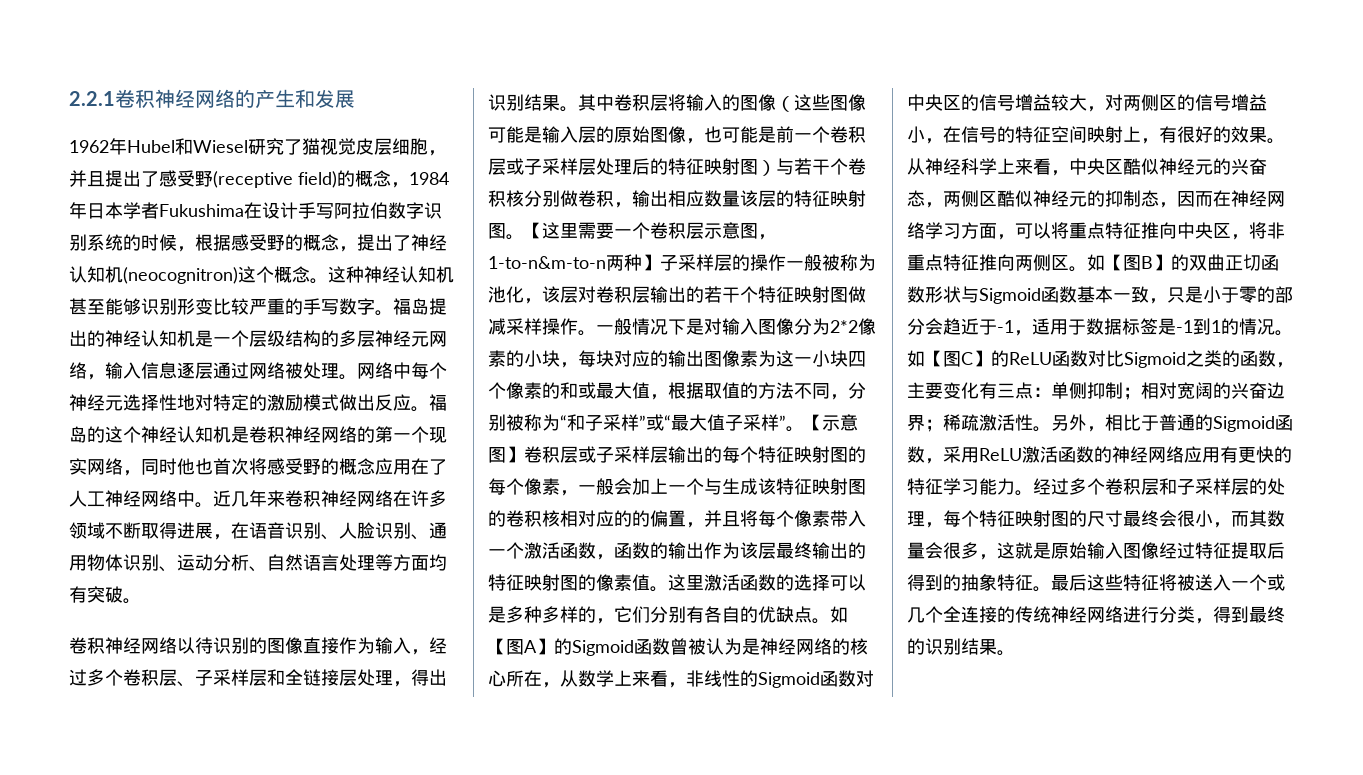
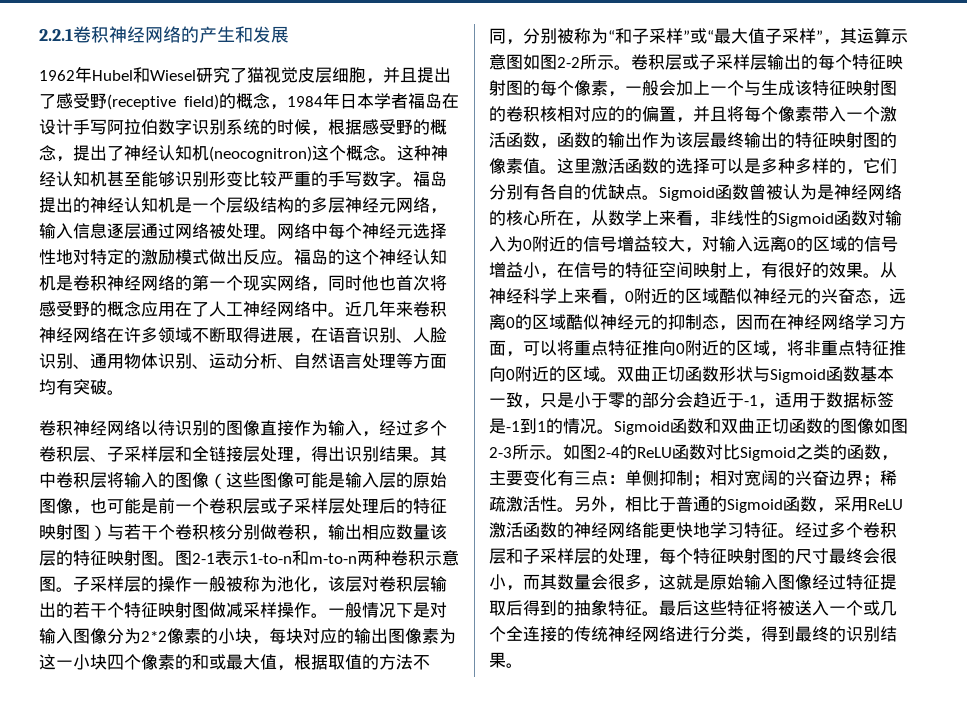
[159,204,244,217] Fukushima -> [408,93,442,109] 福岛
[524,222,776,240] [488,254,660,271] 【这里需要一个卷积层示意图，1-to-n&m-to-n两种】 -> [175,550,459,566] [39,576,73,592] 图2-1表示1-to-n和m-to-n两种卷积示意图。
[786,414,858,432] [488,446,524,463] 。【示意图】 -> [823,28,908,45] [489,54,631,70] ，其运算示意图如图2-2所示。
[830,606,848,623] [488,638,572,655] 如【图A】的 -> (659, 197) none
[907,94,961,111] 中央区 -> [885,210,902,226] [489,236,566,252] 输入为0附近
[1123,94,1177,111] 两侧区 -> [719,236,847,252] 输入远离0的区域
[1069,158,1123,175] 中央区 -> [625,288,719,304] 0附近的区域
[943,190,997,207] 两侧区 -> [889,288,906,304] [489,314,566,330] 远离0的区域
[1177,222,1231,239] 中央区 -> [676,340,770,356] 0附近的区域
[1015,254,1189,272] 两侧区。如【图B】的 -> [506,366,617,382] 0附近的区域。
[907,350,991,367] 如【图C】 -> [614,418,908,435] [489,444,620,460] Sigmoid函数和双曲正切函数的图像如图2-3所示。如图2-4
[1184,446,1292,463] [907,478,1015,495] 应用有更快的特征学习能力 -> [642,522,778,538] 能更快地学习特征

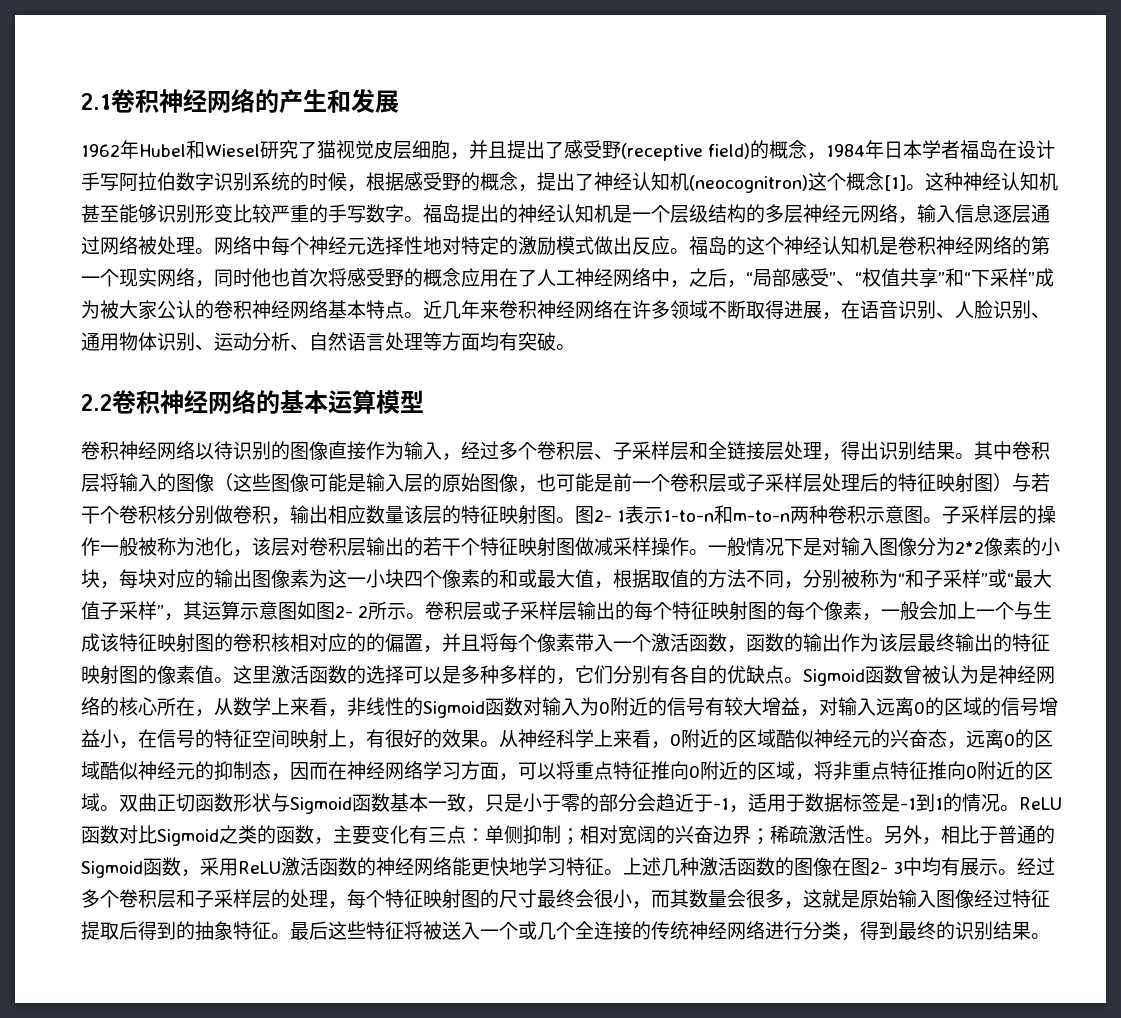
[39,28,73,41] 2.2.1 -> [81,93,111,110] 2.1
(380, 153) none -> [884,175,906,191] [1]
(328, 309) none -> [670,268,1054,288] [81,300,404,320] ，之后，“局部感受”、“权值共享”和“下采样”成为被大家公认的卷积神经网络基本特点
(124, 392) none -> [81,389,424,414] // 2.2卷积神经网络的基本运算模型
[192,553,215,564] 2-1 -> [594,509,626,522] 2- 1
[557,57,580,68] 2-2 -> [335,605,369,618] 2- 2
[617,236,685,252] 增益较大 -> [705,697,800,716] 有较大增益
[614,418,908,435] [489,444,637,460] Sigmoid函数和双曲正切函数的图像如图2-3所示。如图2-4的 -> (1019, 808) none
(795, 535) none -> [623,857,1018,876] 上述几种激活函数的图像在图2- 3中均有展示。

